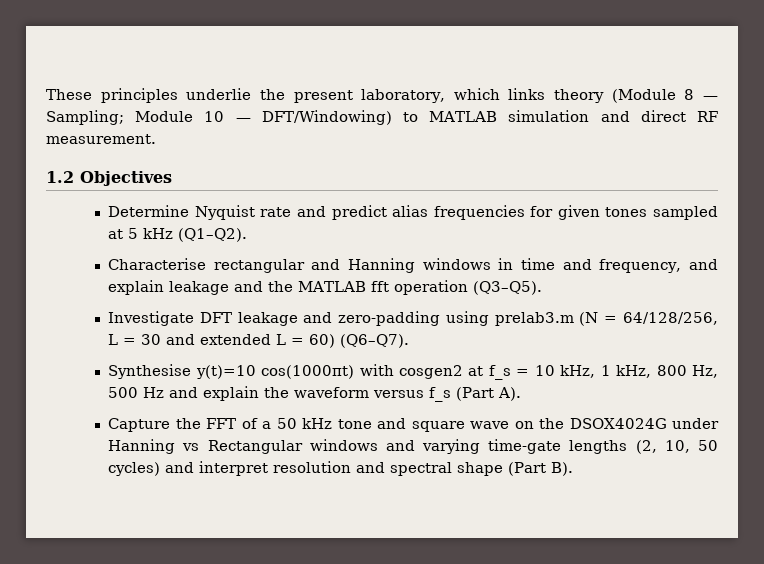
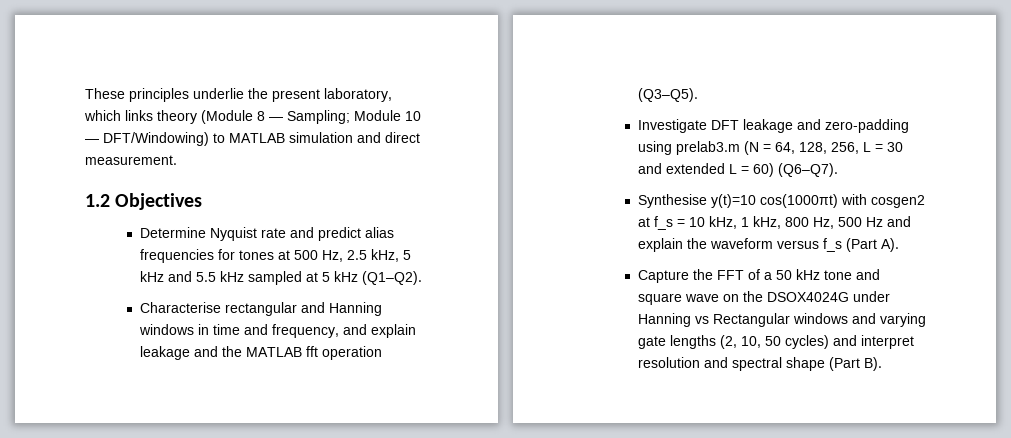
[697,111,718,122] RF -> (420, 137) none
[557,205,648,220] given tones -> [238,249,411,262] [139,271,244,282] tones at 500 Hz, 2.5 kHz, 5 kHz and 5.5 kHz
[623,312,718,325] 64/128/256, -> [774,142,859,154] 64, 128, 256,
[488,439,562,454] time-gate -> [637,336,666,349] gate

